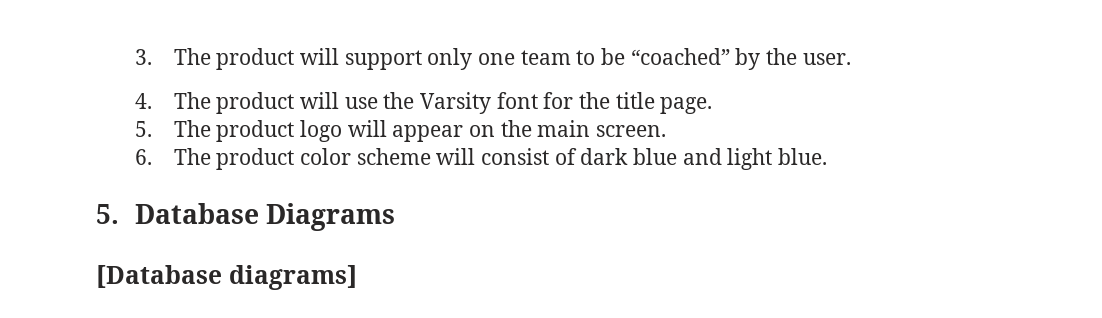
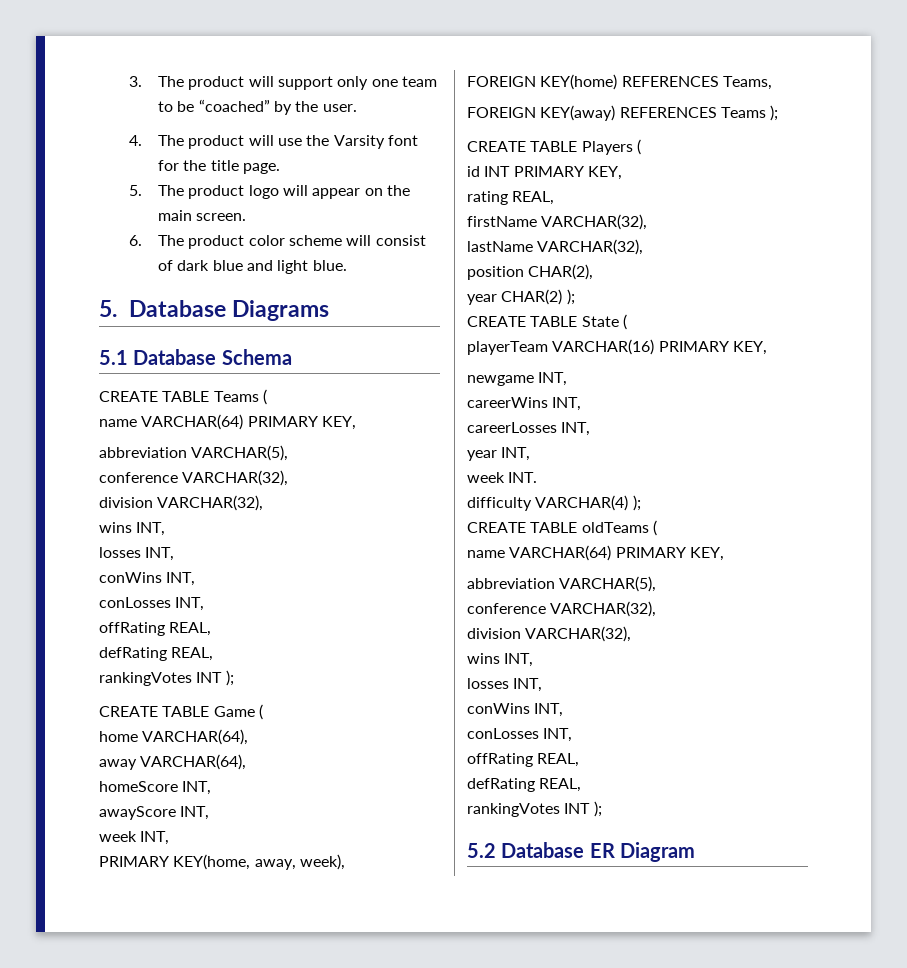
[96,265,357,290] [Database diagrams] -> [99,349,292,365] [99,389,267,405] [99,414,356,430] [99,445,289,461] [99,470,289,486] [99,495,264,511] [99,522,166,536] [99,547,175,561] [99,572,196,586] [99,597,205,611] [99,622,212,636] [99,647,214,661] [99,670,234,686] [99,704,263,720] [99,729,249,745] [99,754,247,770] [99,781,212,795] [99,806,210,820] [99,831,170,845] [99,854,345,870] [467,74,772,90] [467,105,779,121] [467,139,641,155] [467,166,622,180] [467,191,555,205] [467,214,648,230] [467,239,644,255] [467,264,594,280] [467,289,575,305] [467,314,627,330] [467,339,767,355] [467,372,568,386] [467,397,582,411] [467,422,591,436] [467,447,531,461] [467,472,538,483] [467,495,641,511] [467,520,657,536] [467,545,724,561] [467,576,657,592] [467,601,657,617] [467,626,632,642] [467,653,534,667] [467,678,543,692] [467,703,564,717] [467,728,573,742] [467,753,580,767] [467,778,582,792] [467,801,602,817] [467,842,696,862] 5.1 Database Schema // CREATE TABLE Teams ( // name VARCHAR(64) PRIMARY KEY, // abbreviation VARCHAR(5), // conference VARCHAR(32), // division VARCHAR(32), // wins INT, // losses INT, // conWins INT, // conLosses INT, // offRating REAL, // defRating REAL, // rankingVotes INT ); // CREATE TABLE Game ( // home VARCHAR(64), // away VARCHAR(64), // homeScore INT, // awayScore INT, // week INT, // PRIMARY KEY(home, away, week), // FOREIGN KEY(home) REFERENCES Teams, // FOREIGN KEY(away) REFERENCES Teams ); // CREATE TABLE Players ( // id INT PRIMARY KEY, // rating REAL, // firstName VARCHAR(32), // lastName VARCHAR(32), // position CHAR(2), // year CHAR(2) ); // CREATE TABLE State ( // playerTeam VARCHAR(16) PRIMARY KEY, // newgame INT, // careerWins INT, // careerLosses INT, // year INT, // week INT. // difficulty VARCHAR(4) ); // CREATE TABLE oldTeams ( // name VARCHAR(64) PRIMARY KEY, // abbreviation VARCHAR(5), // conference VARCHAR(32), // division VARCHAR(32), // wins INT, // losses INT, // conWins INT, // conLosses INT, // offRating REAL, // defRating REAL, // rankingVotes INT ); // 5.2 Database ER Diagram

